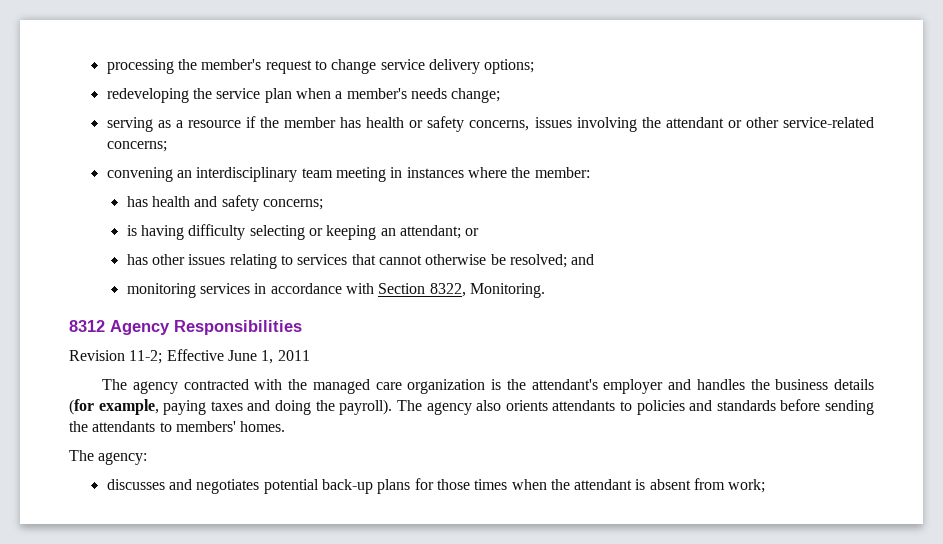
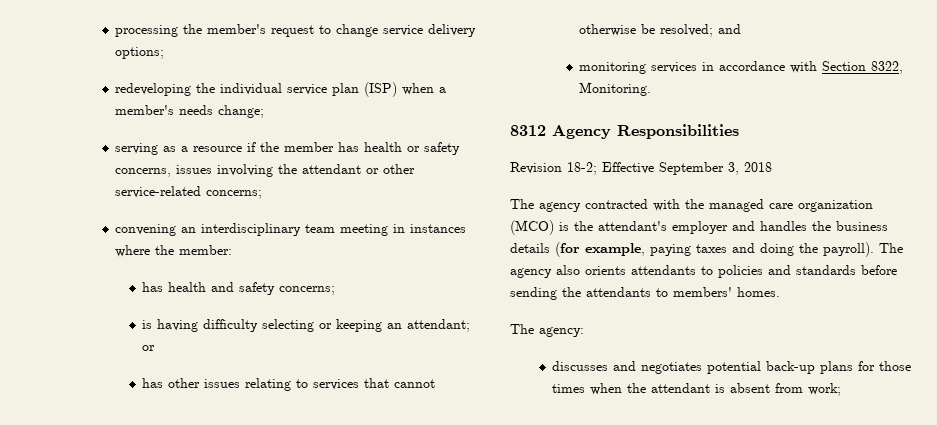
(212, 93) none -> [220,83,283,95] individual
(292, 95) none -> [364,82,398,97] (ISP)
[129,349,310,364] 11-2; Effective June 1, 2011 -> [567,162,772,175] 18-2; Effective September 3, 2018
(486, 386) none -> [510,220,554,235] (MCO)

